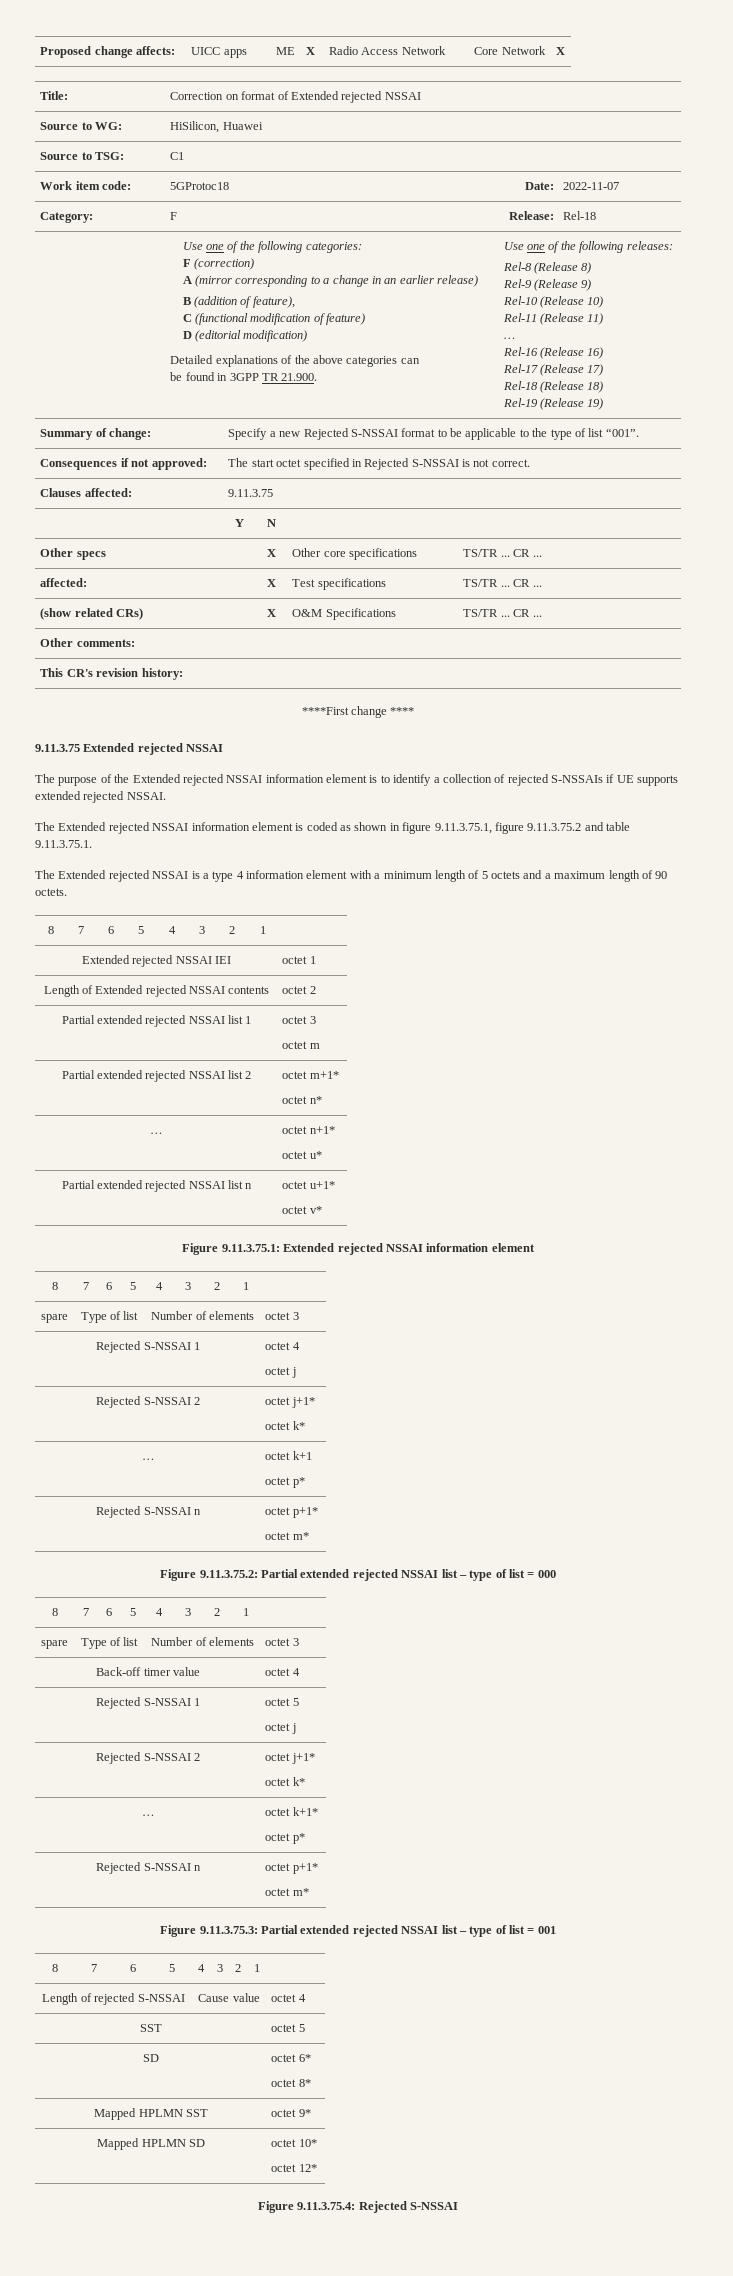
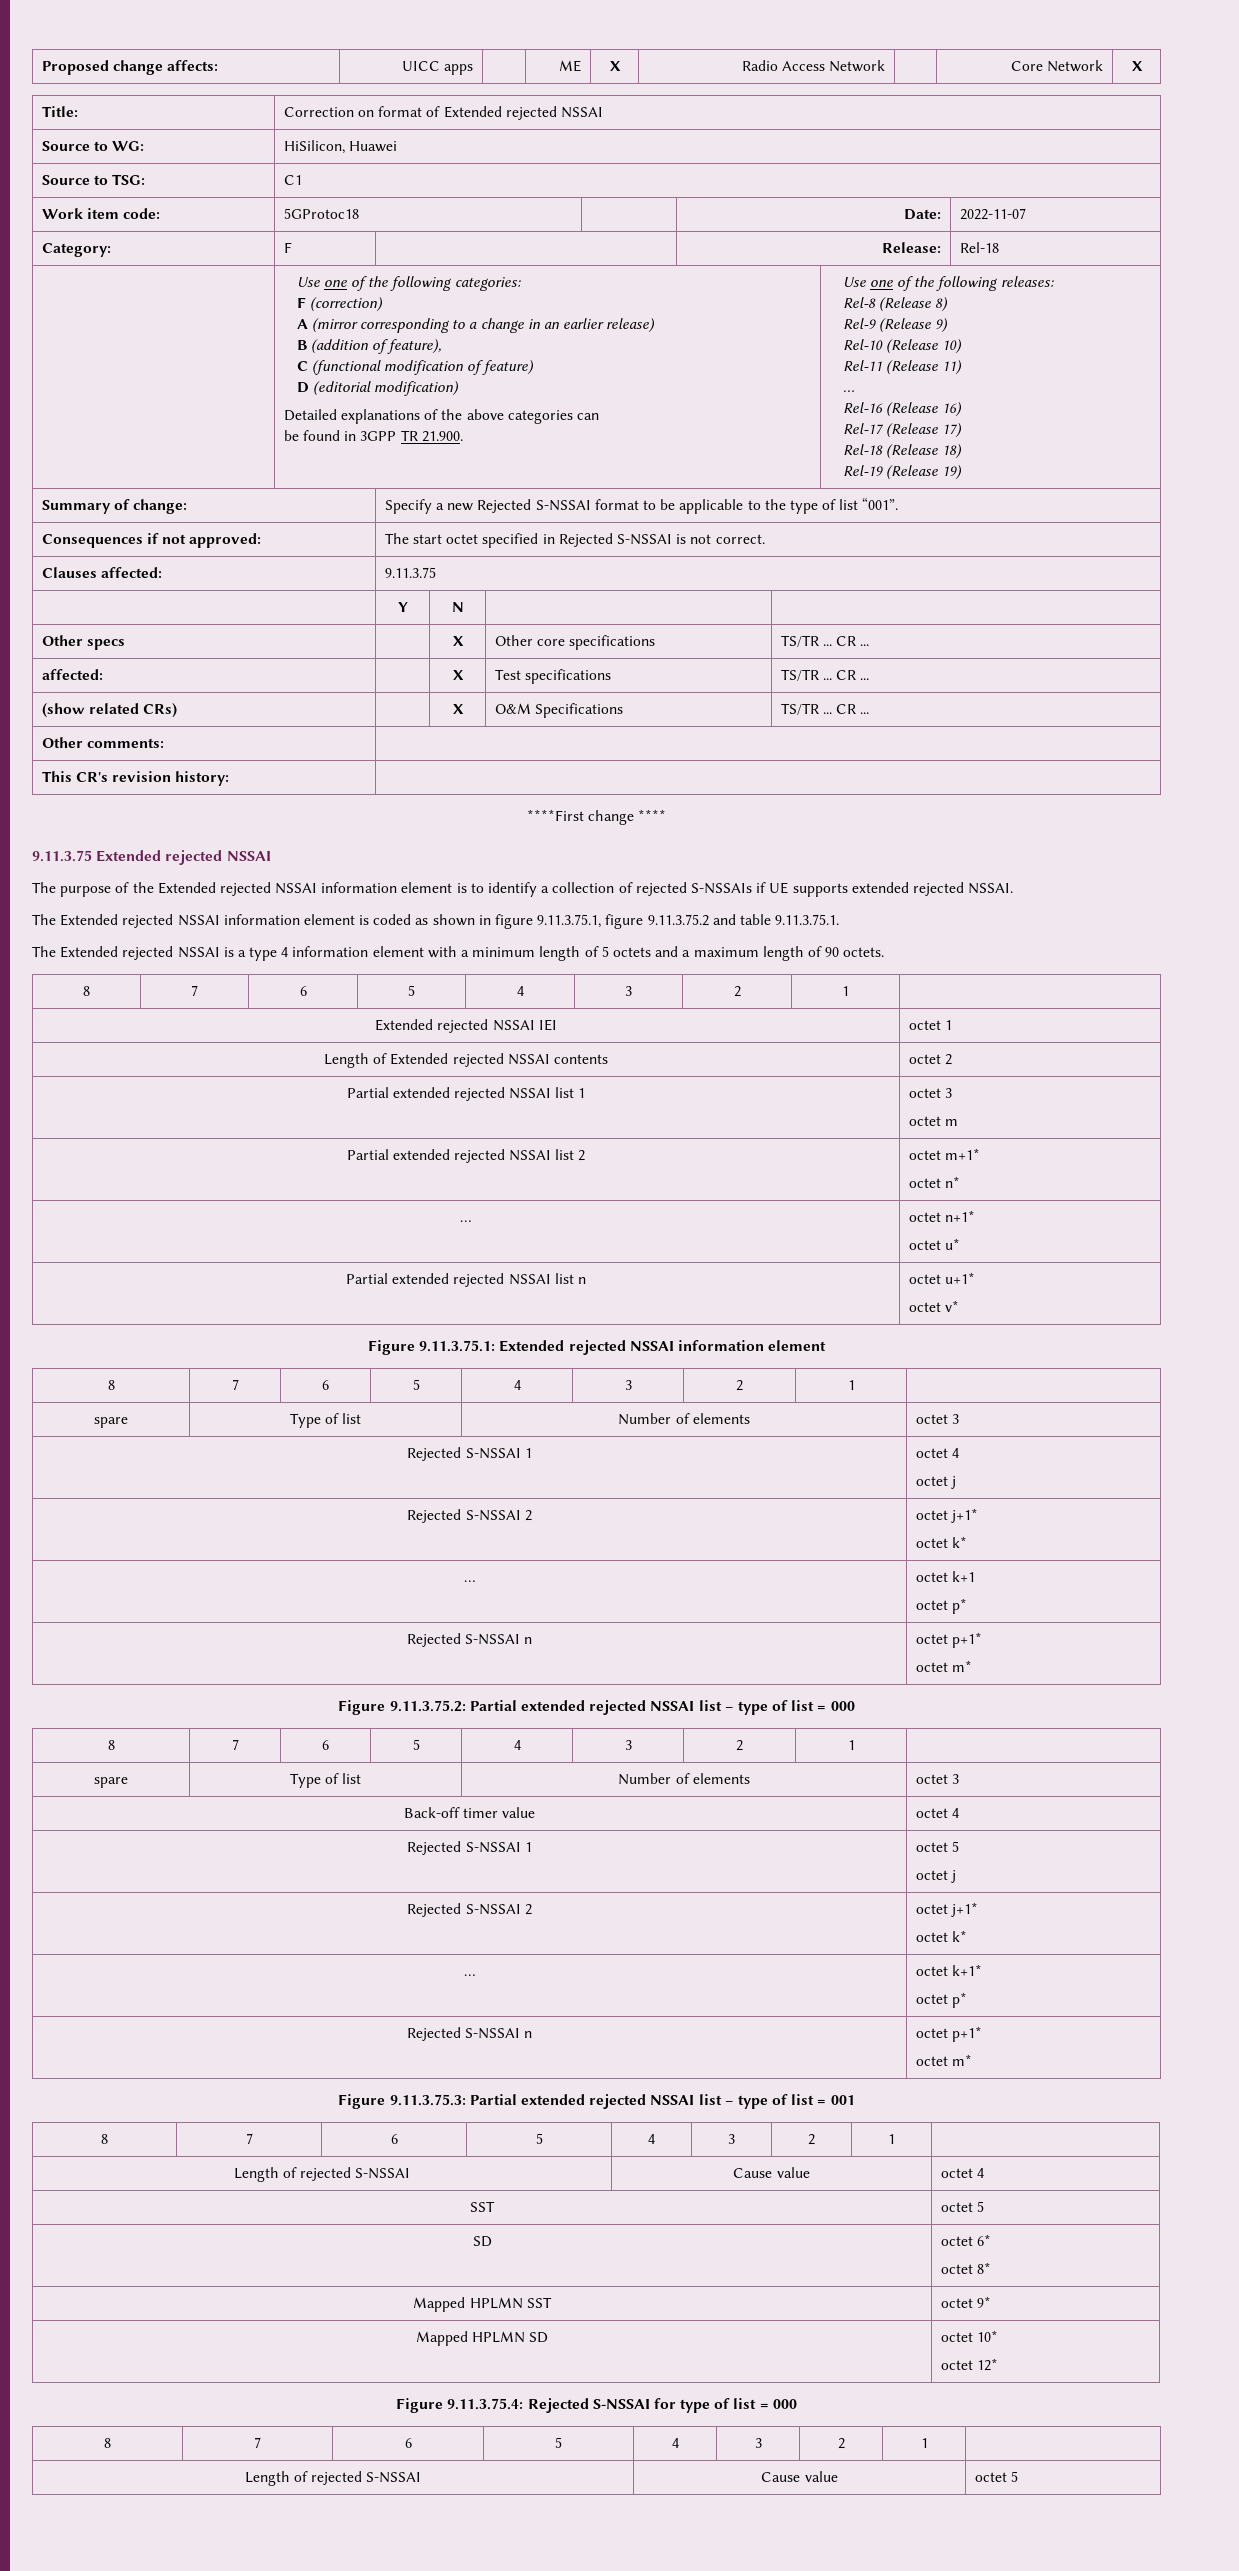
(459, 2206) none -> [653,2398,797,2413] [104,2438,111,2448] [254,2437,261,2448] [404,2438,412,2448] [555,2437,563,2448] [671,2438,679,2448] [754,2438,762,2448] [837,2438,845,2449] [920,2438,928,2448] [244,2471,422,2486] [761,2471,838,2482] [974,2471,1019,2482] for type of list = 000 // 8 | 7 | 6 | 5 | 4 | 3 | 2 | 1 | // Length of rejected S-NSSAI | Cause value | octet 5

